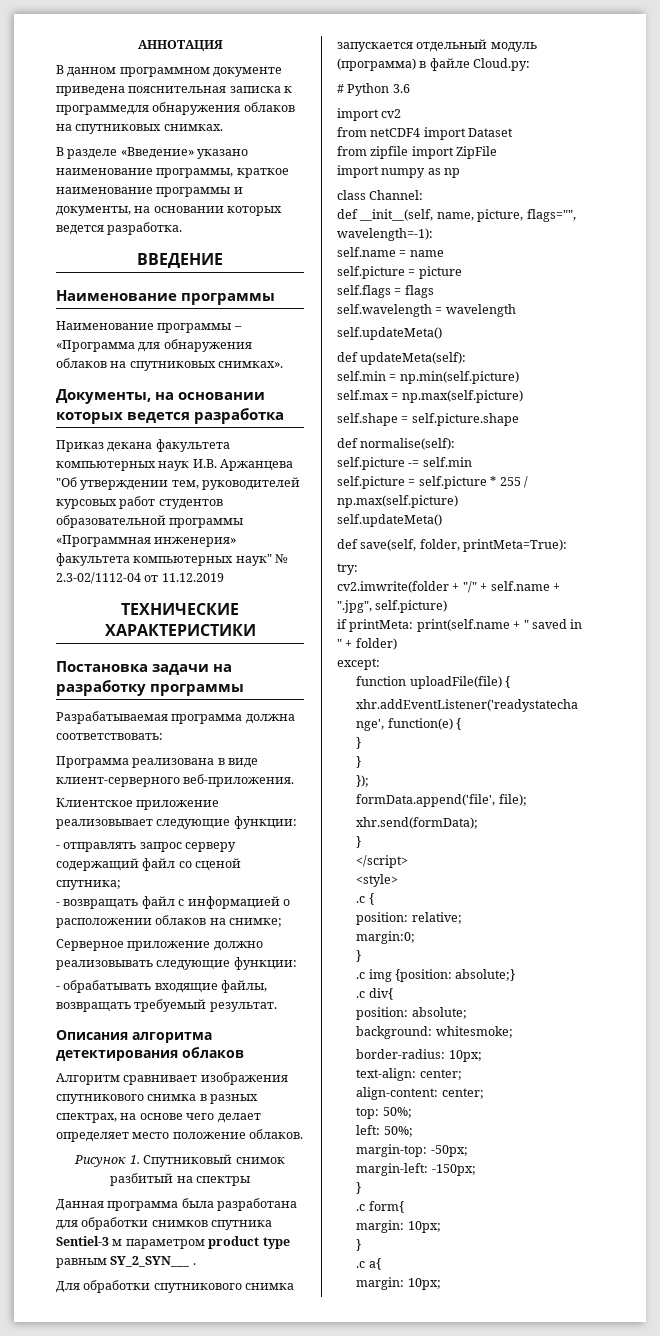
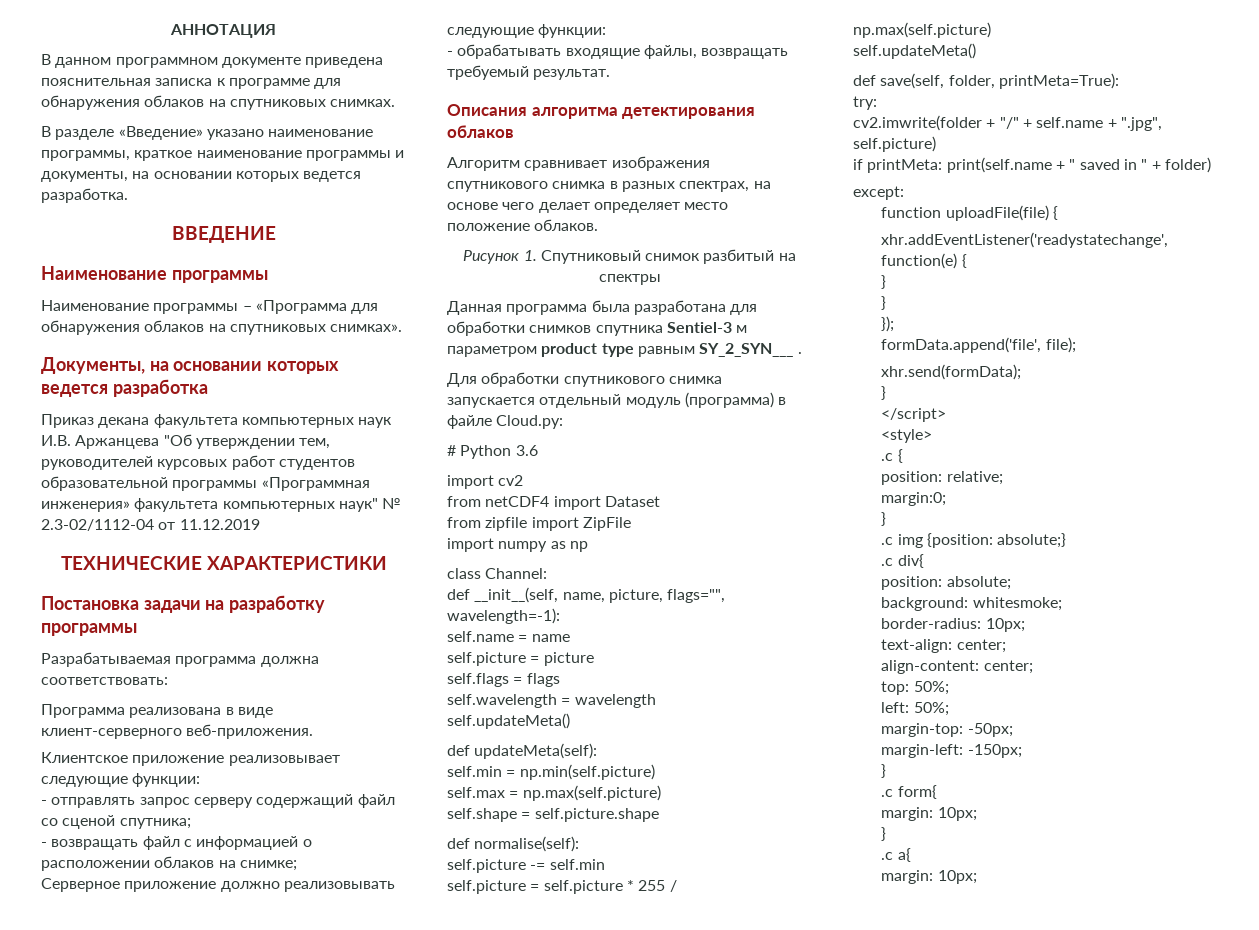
[56,105,149,115] программедля -> [228,78,342,89] программе для

